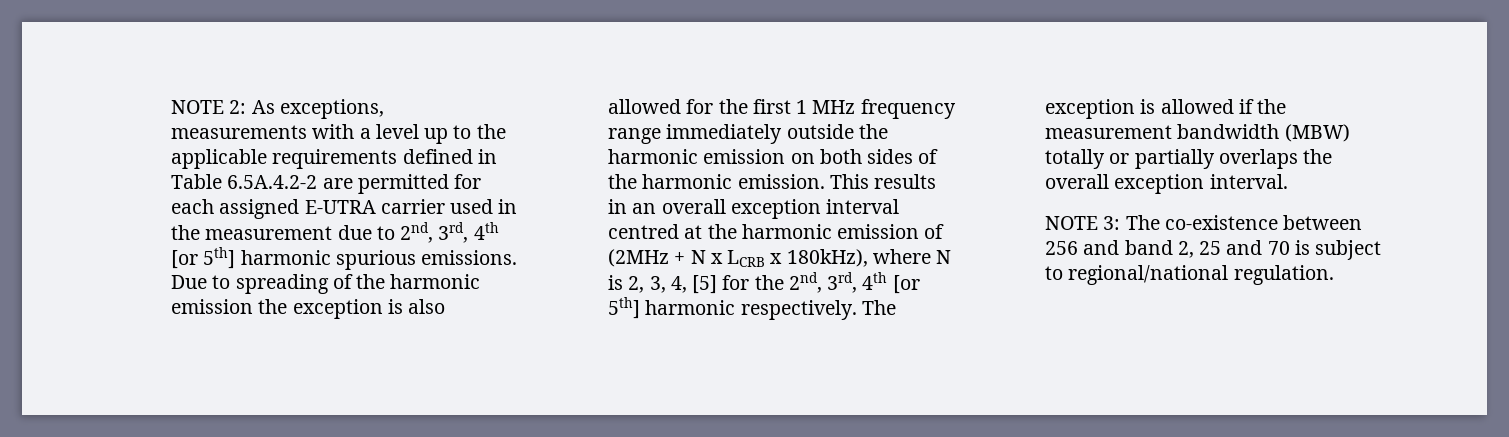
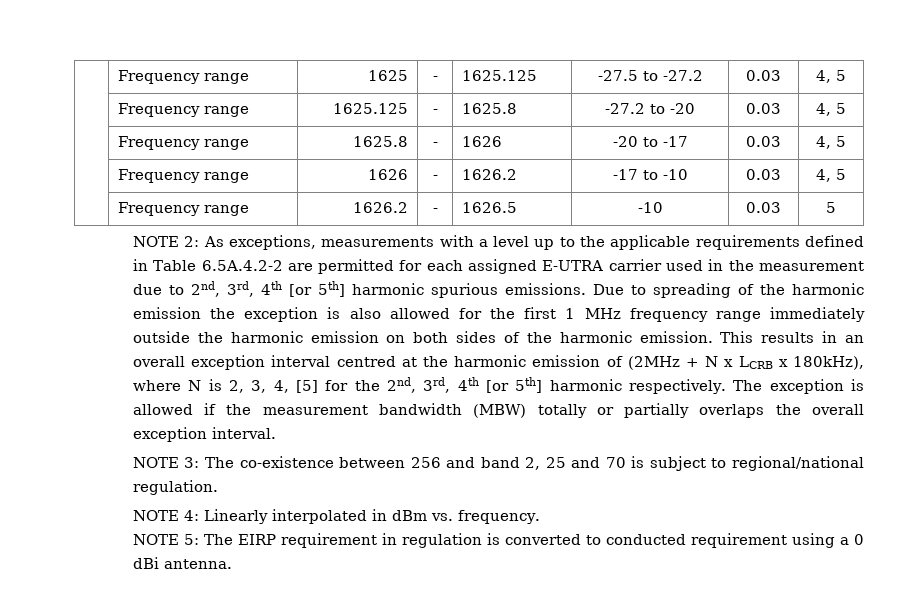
(170, 107) none -> [118,70,250,84] [367,70,408,81] [432,76,438,81] [462,70,538,81] [597,70,703,81] [746,70,781,81] [816,70,846,83] [118,103,250,117] [332,103,408,114] [432,109,438,114] [462,103,518,114] [605,103,695,114] [746,103,781,114] [816,103,846,116] [118,136,250,150] [352,136,408,147] [432,142,438,147] [462,136,503,147] [612,136,688,147] [746,136,781,147] [816,136,846,149] [118,169,250,183] [367,169,408,180] [432,175,438,180] [462,169,518,180] [612,169,688,180] [746,169,781,180] [816,169,846,182] [118,202,250,216] [352,202,408,213] [432,208,438,213] [462,202,518,213] [637,202,663,213] [746,202,781,213] [826,202,836,213] | Frequency range | 1625 | - | 1625.125 | -27.5 to -27.2 | 0.03 | 4, 5 // | Frequency range | 1625.125 | - | 1625.8 | -27.2 to -20 | 0.03 | 4, 5 // | Frequency range | 1625.8 | - | 1626 | -20 to -17 | 0.03 | 4, 5 // | Frequency range | 1626 | - | 1626.2 | -17 to -10 | 0.03 | 4, 5 // | Frequency range | 1626.2 | - | 1626.5 | -10 | 0.03 | 5 //
(1334, 275) none -> [132,509,540,524] [132,533,864,548] [132,557,232,569] // NOTE 4: Linearly interpolated in dBm vs. frequency. // NOTE 5: The EIRP requirement in regulation is converted to conducted requirement using a 0 dBi antenna.

